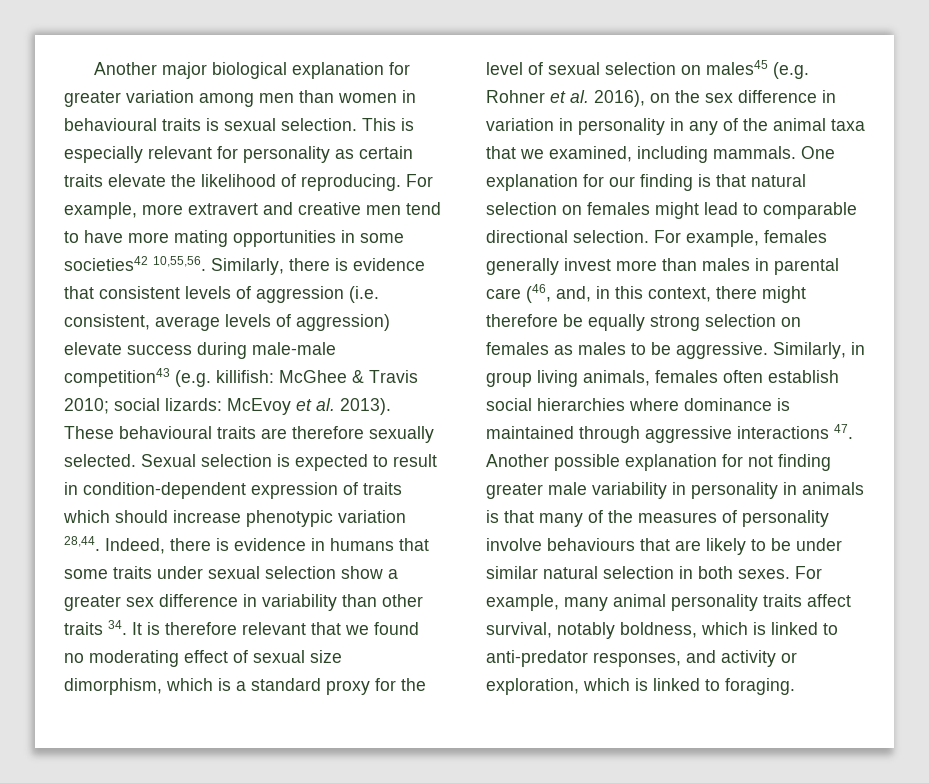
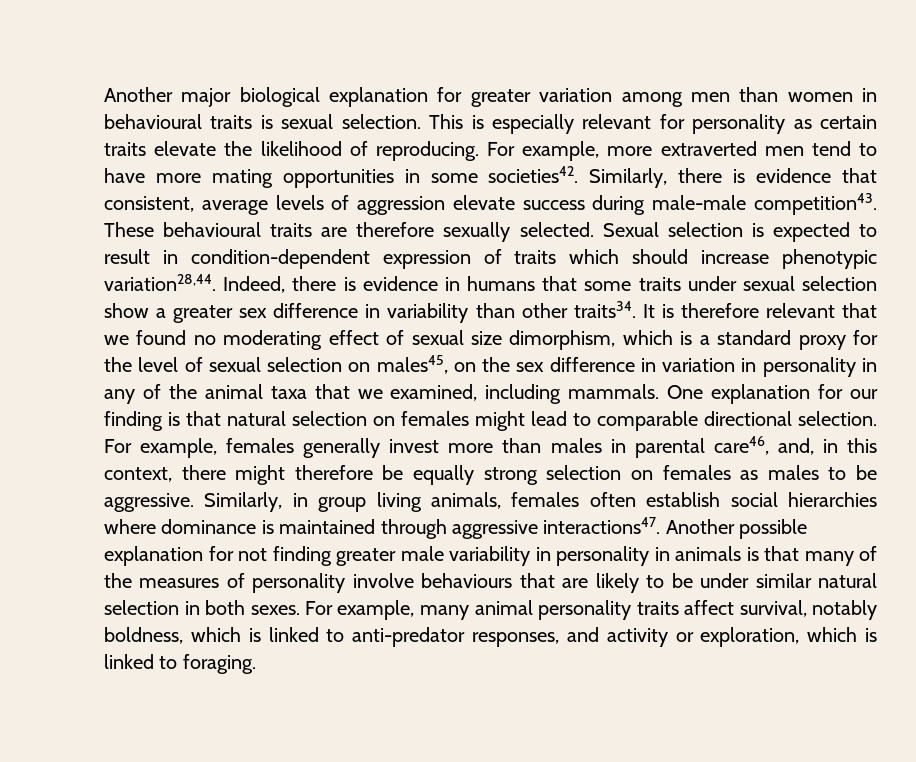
[188,202,361,215] extravert and creative -> [660,141,757,156] extraverted
[64,256,206,271] societies42 10,55,56. -> [488,166,579,183] societies42.
[99,286,379,303] consistent levels of aggression (i.e. -> (877, 175) none
[296,314,390,331] aggression) -> [357,196,446,215] aggression
[64,368,418,387] [64,398,391,415] competition43 (e.g. killifish: McGhee & Travis 2010; social lizards: McEvoy et al. 2013). -> [754,193,877,215] competition43.
[338,510,406,523] [64,536,100,551] variation 28,44. -> [104,274,216,291] variation28,44.
[64,620,127,635] traits 34. -> [573,301,636,318] traits34.
[706,60,809,79] [486,90,645,107] males45 (e.g. Rohner et al. 2016), -> [376,355,448,374] males45,
[486,284,551,303] care (46, -> [713,436,769,455] care46,
[737,424,853,439] interactions 47. -> [543,517,661,534] interactions47.

